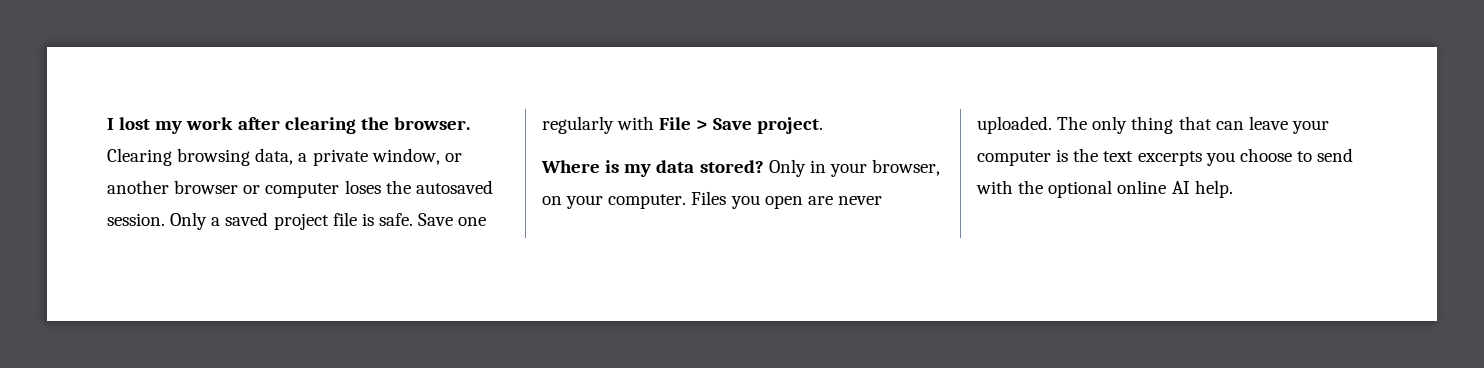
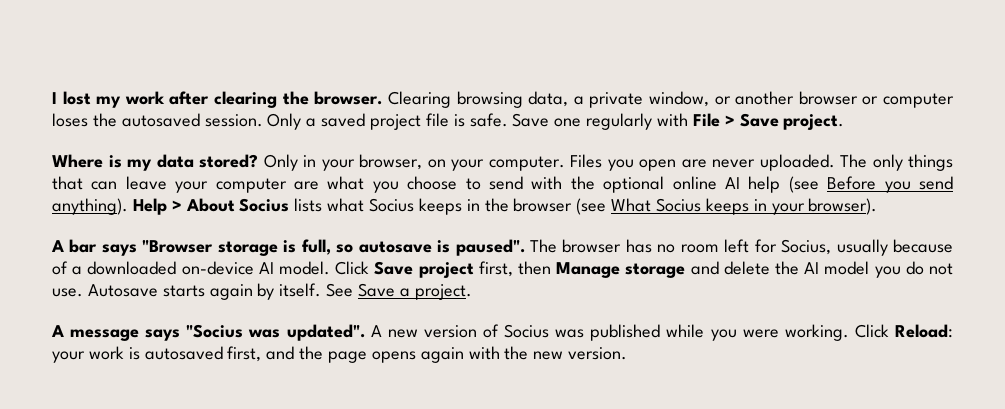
[1131,116,1174,134] thing -> [908,154,953,171] things
[1056,148,1202,166] is the text excerpts -> [294,176,365,190] are what
[1194,180,1233,198] help. -> [748,176,953,193] [52,198,878,215] [51,239,954,256] [52,261,954,278] [52,283,472,300] [51,324,953,341] [52,346,628,363] help (see Before you send anything). Help > About Socius lists what Socius keeps in the browser (see What Socius keeps in your browser). // A bar says "Browser storage is full, so autosave is paused". The browser has no room left for Socius, usually because of a downloaded on-device AI model. Click Save project first, then Manage storage and delete the AI model you do not use. Autosave starts again by itself. See Save a project. // A message says "Socius was updated". A new version of Socius was published while you were working. Click Reload: your work is autosaved first, and the page opens again with the new version.

